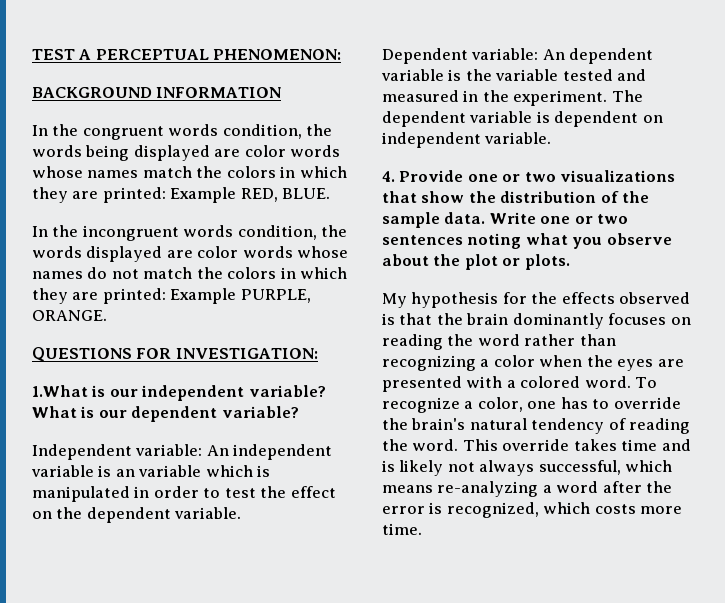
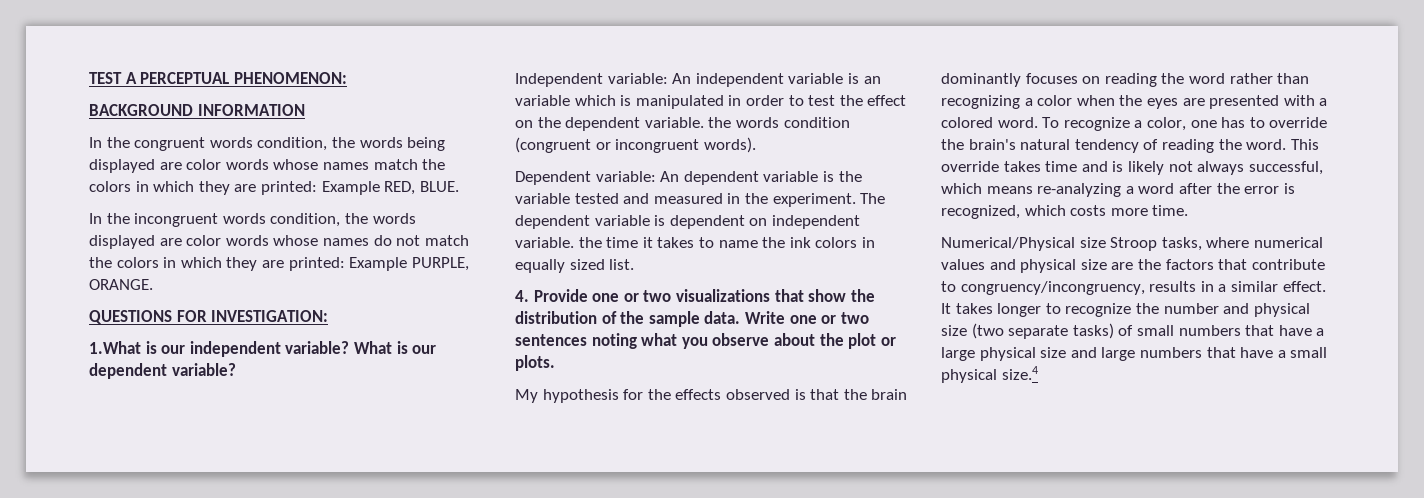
(242, 513) none -> [708,117,850,128] [515,137,756,153] the words condition (congruent or incongruent words).
(552, 138) none -> [578,237,875,248] [515,259,635,273] the time it takes to name the ink colors in equally sized list.
(422, 529) none -> [941,237,1323,251] [941,259,1325,273] [941,281,1326,295] [941,303,1310,317] [941,323,1325,339] [941,347,1328,361] [941,366,1038,383] // Numerical/Physical size Stroop tasks, where numerical values and physical size are the factors that contribute to congruency/incongruency, results in a similar effect. It takes longer to recognize the number and physical size (two separate tasks) of small numbers that have a large physical size and large numbers that have a small physical size.4

